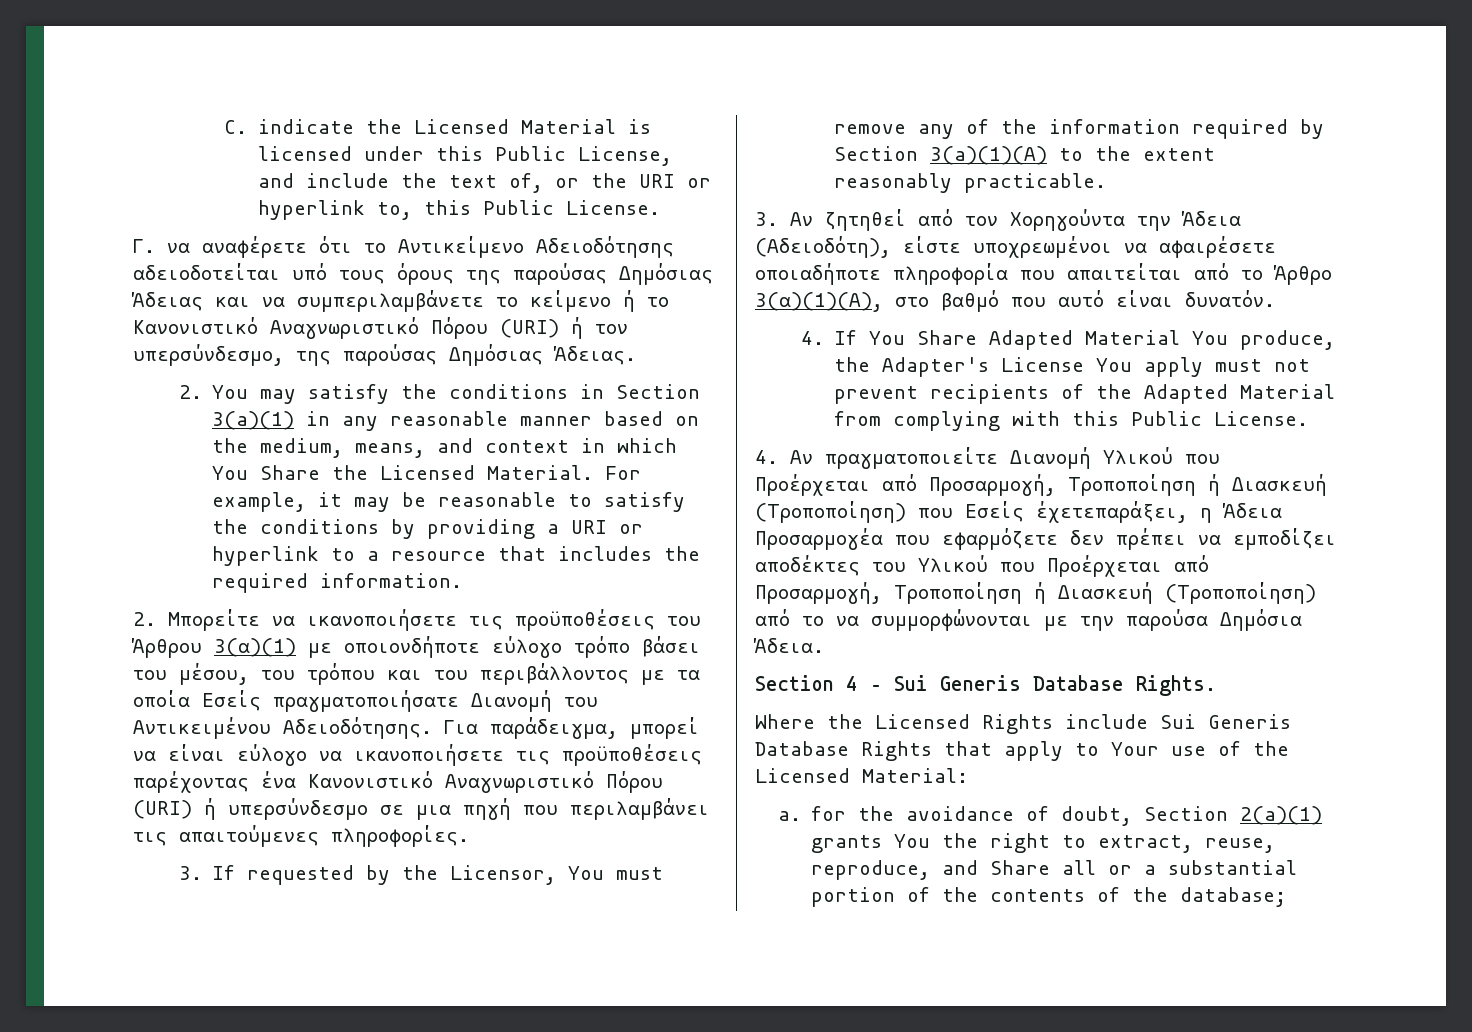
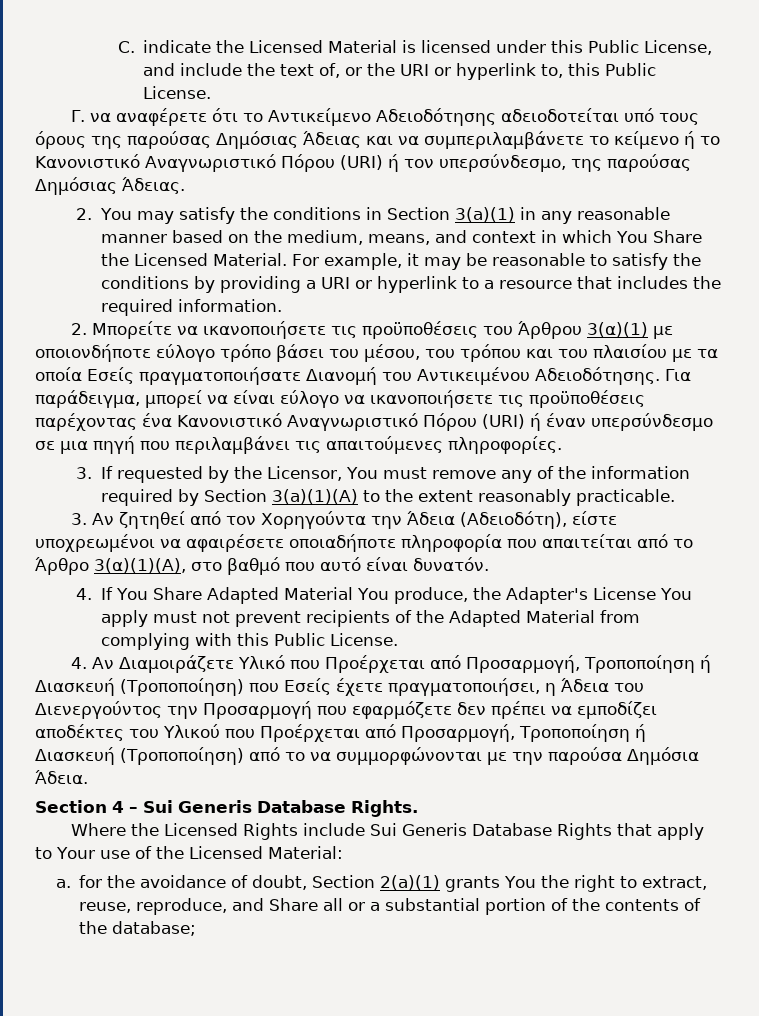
[480,663,629,685] περιβάλλοντος -> [593,344,667,359] πλαισίου
(216, 809) none -> [546,413,586,427] έναν
[825,447,1173,469] πραγματοποιείτε Διανομή Υλικού -> [118,655,285,673] Διαμοιράζετε Υλικό
[1036,501,1282,524] [755,528,883,550] έχετεπαράξει, η Άδεια Προσαρμογέα -> [336,678,644,696] [35,701,312,719] έχετε πραγματοποιήσει, η Άδεια του Διενεργούντος την Προσαρμογή

